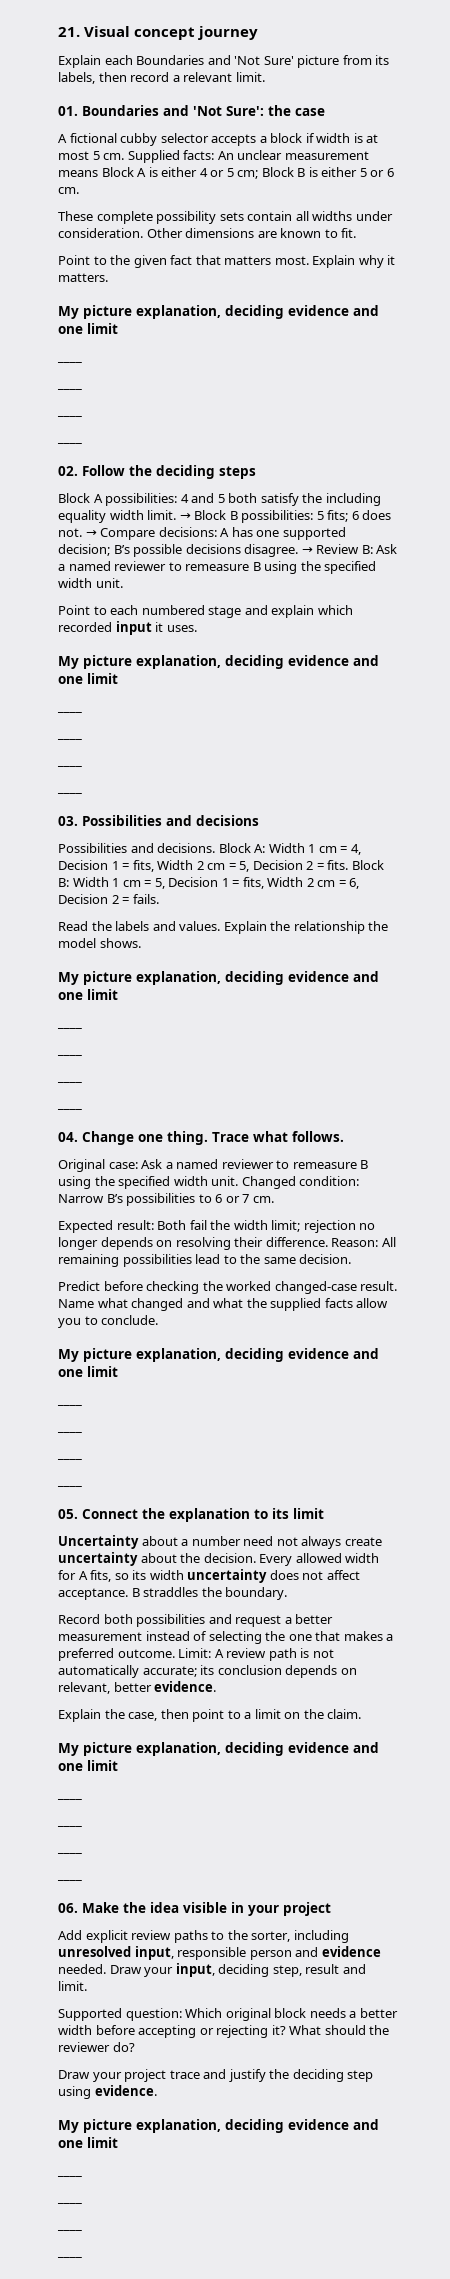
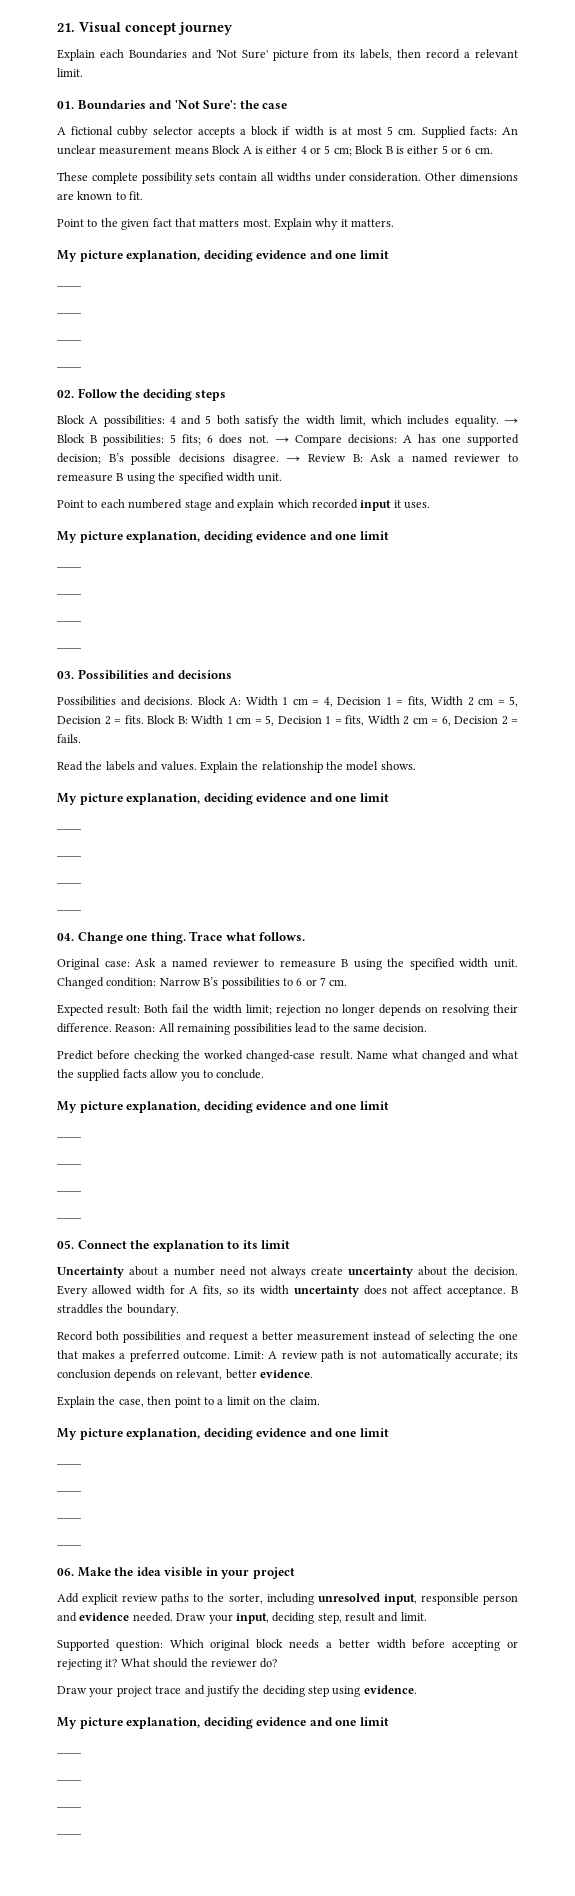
[325,493,381,506] [58,510,177,523] including equality width limit. -> [305,415,499,427] width limit, which includes equality.

